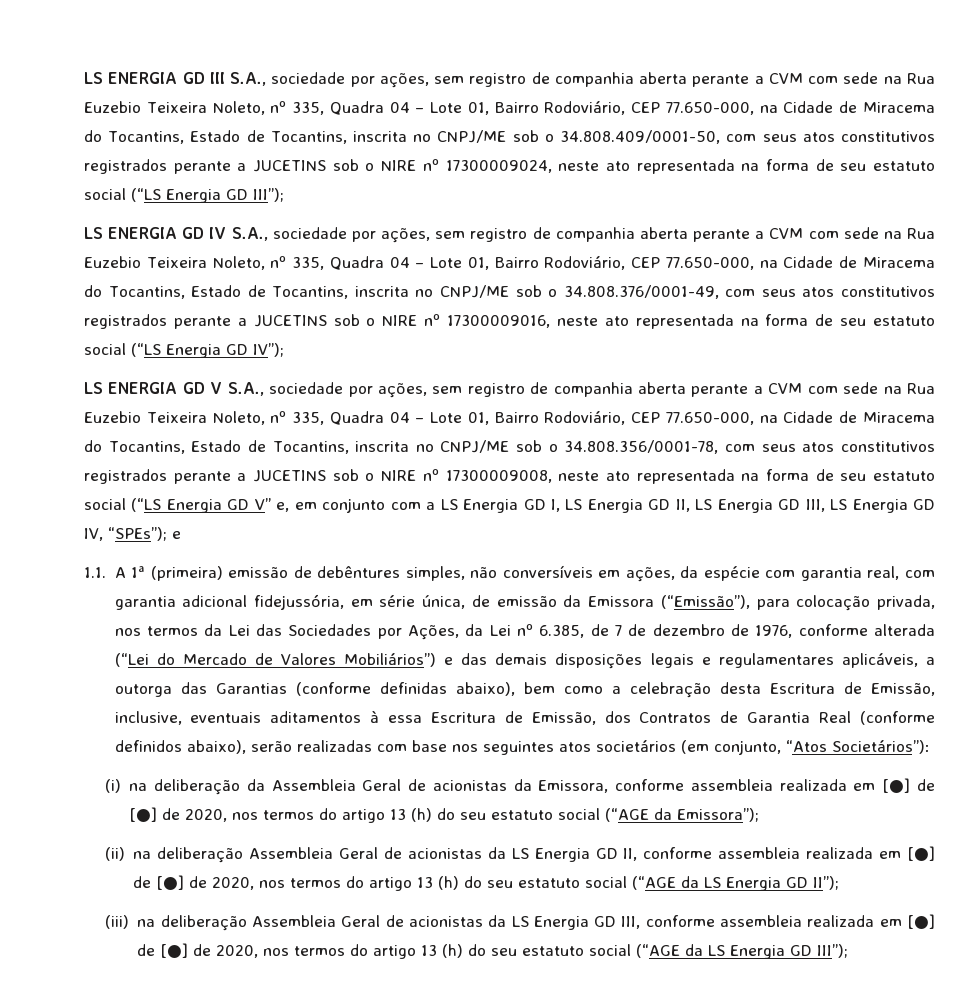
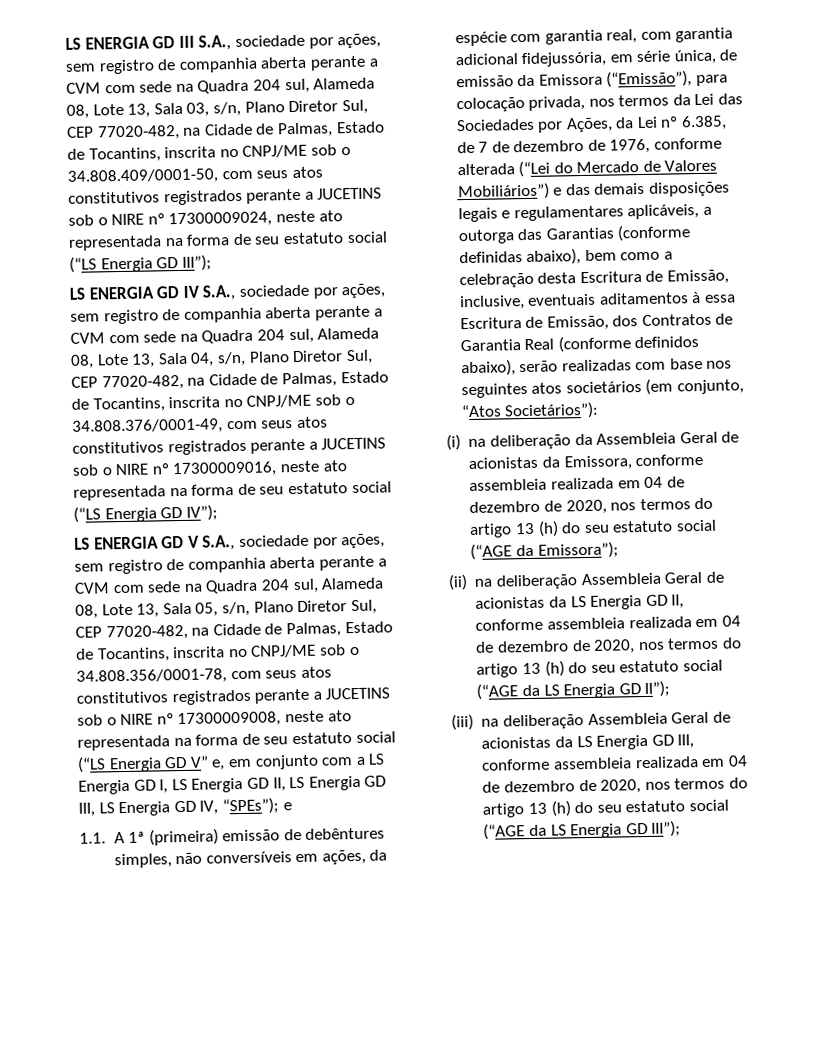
[907,73,936,84] [84,101,935,115] [84,130,185,144] Rua Euzebio Teixeira Noleto, nº 335, Quadra 04 – Lote 01, Bairro Rodoviário, CEP 77.650-000, na Cidade de Miracema do Tocantins, -> [197,77,376,94] [66,99,368,119] [67,122,333,141] Quadra 204 sul, Alameda 08, Lote 13, Sala 03, s/n, Plano Diretor Sul, CEP 77020-482, na Cidade de Palmas,
[906,228,935,239] [84,256,935,270] [84,285,185,299] Rua Euzebio Teixeira Noleto, nº 335, Quadra 04 – Lote 01, Bairro Rodoviário, CEP 77.650-000, na Cidade de Miracema do Tocantins, -> [201,327,380,344] [70,349,373,369] [71,372,337,391] Quadra 204 sul, Alameda 08, Lote 13, Sala 04, s/n, Plano Diretor Sul, CEP 77020-482, na Cidade de Palmas,
[907,383,936,394] [84,411,935,425] [84,440,185,454] Rua Euzebio Teixeira Noleto, nº 335, Quadra 04 – Lote 01, Bairro Rodoviário, CEP 77.650-000, na Cidade de Miracema do Tocantins, -> [205,577,385,594] [75,599,377,619] [75,622,341,641] Quadra 204 sul, Alameda 08, Lote 13, Sala 05, s/n, Plano Diretor Sul, CEP 77020-482, na Cidade de Palmas,
[882,778,936,793] [129,807,158,822] [●] de [●] -> [644,476,685,488] [469,500,541,514] 04 de dezembro
[907,846,936,861] [133,875,185,890] [●] de [●] -> [721,615,741,627] [475,640,570,653] 04 de dezembro
[907,914,936,929] [137,943,189,958] [●] de [●] -> [727,755,748,767] [482,780,576,793] 04 de dezembro

